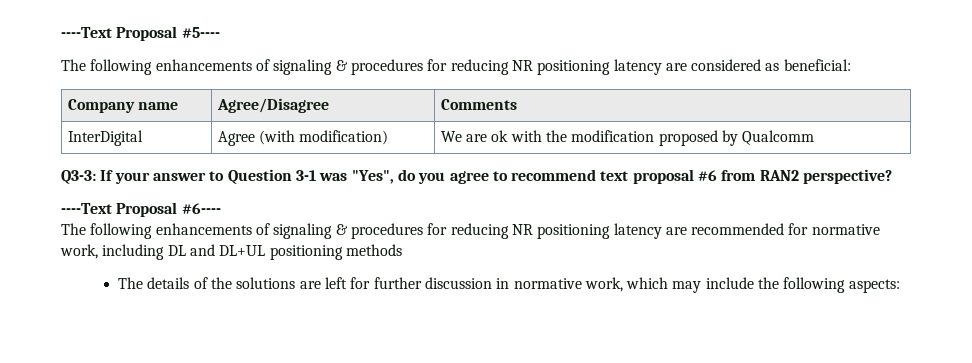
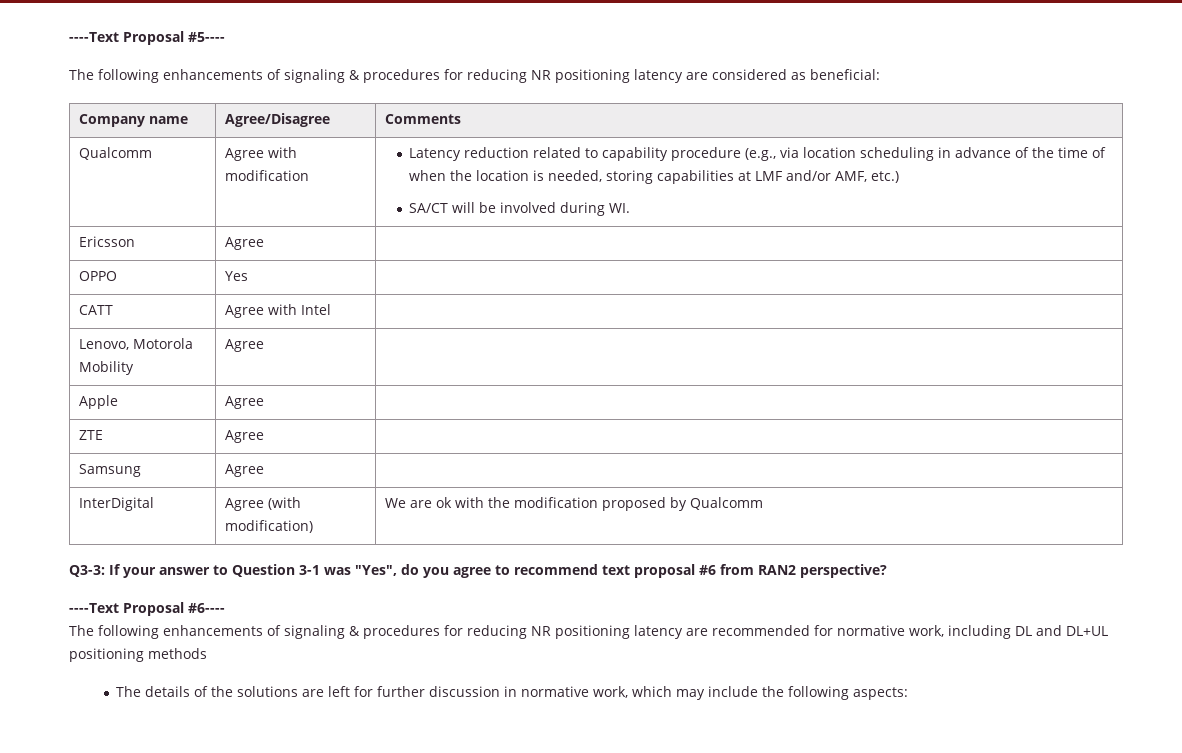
(517, 104) none -> [78,147,152,160] [224,147,297,161] [224,170,309,181] [409,147,1107,161] [409,170,900,184] [409,202,631,216] [78,236,135,247] [224,237,264,250] [78,271,117,281] [224,271,248,281] [78,305,113,315] [224,304,331,318] [78,338,193,350] [78,361,134,375] [224,339,264,352] [78,395,118,409] [224,396,264,409] [78,430,103,440] [224,430,264,443] [78,464,141,477] [224,464,264,477] // Qualcomm | Agree with modification | Latency reduction related to capability procedure (e.g., via location scheduling in advance of the time of when the location is needed, storing capabilities at LMF and/or AMF, etc.) // SA/CT will be involved during WI. // Ericsson | Agree | // OPPO | Yes | // CATT | Agree with Intel | // Lenovo, Motorola Mobility | Agree | // Apple | Agree | // ZTE | Agree | // Samsung | Agree |

